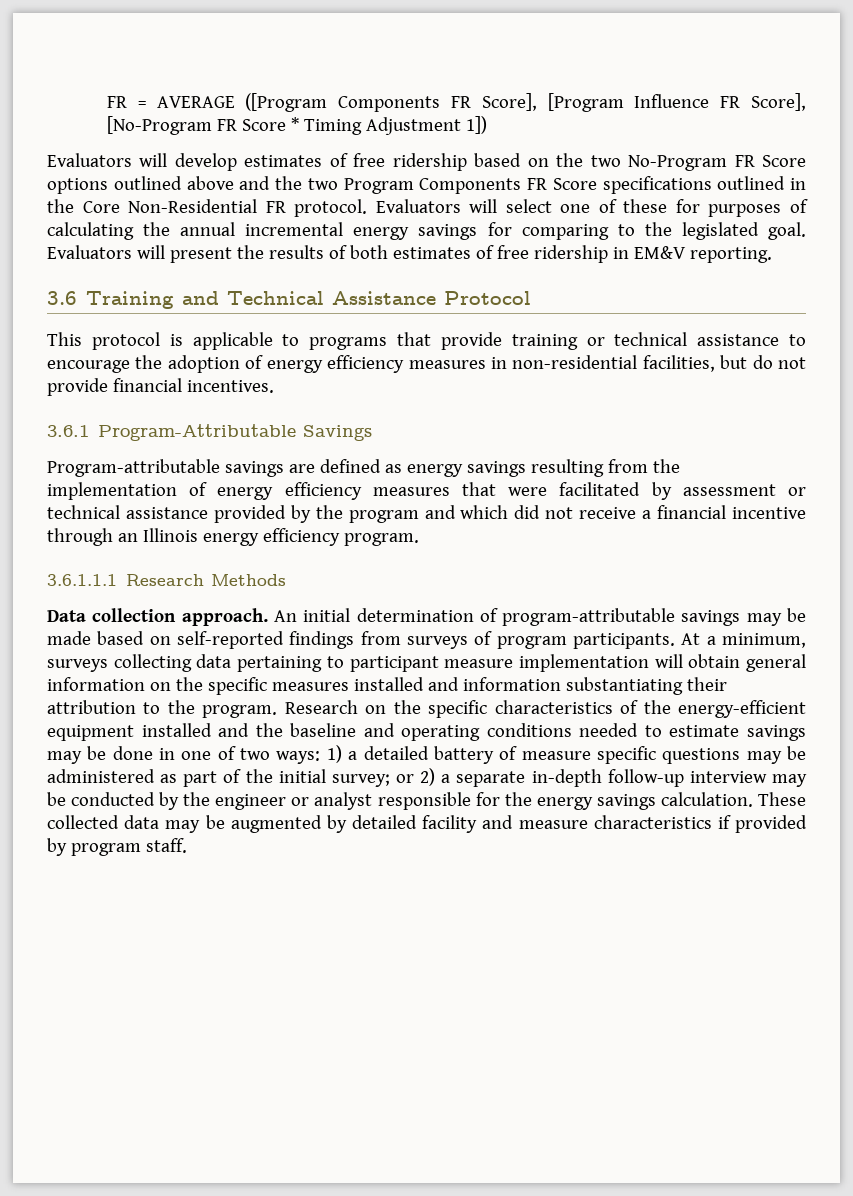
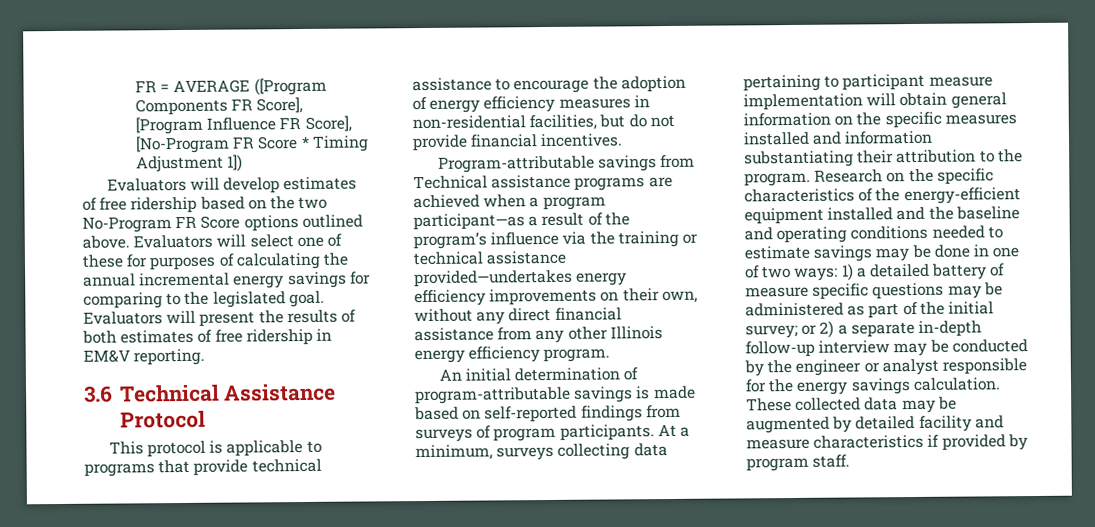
[186,176,806,194] [47,199,368,217] above and the two Program Components FR Score specifications outlined in the Core Non-Residential FR protocol. -> [82,235,130,249] above.
[86,291,220,309] Training and -> (113, 394) none
[511,334,605,350] training or -> (249, 467) none
[47,424,373,441] // 3.6.1 Program-Attributable Savings -> (624, 140) none
[288,459,680,477] [47,482,807,500] [47,505,806,523] [47,528,419,546] [47,574,287,586] [47,608,268,626] are defined as energy savings resulting from the implementation of energy efficiency measures that were facilitated by assessment or technical assistance provided by the program and which did not receive a financial incentive through an Illinois energy efficiency program. // 3.6.1.1.1 Research Methods // Data collection approach. -> [660,154,696,169] [413,174,673,191] [413,194,606,211] [413,212,630,231] [413,230,698,250] [413,250,568,266] [414,269,628,288] [414,288,698,307] [414,307,622,325] [414,326,663,344] [414,346,611,364] from Technical assistance programs are achieved when a program participant—as a result of the program’s influence via the training or technical assistance provided—undertakes energy efficiency improvements on their own, without any direct financial assistance from any other Illinois energy efficiency program. //
[746,608,806,626] may be -> [636,386,651,400] is

